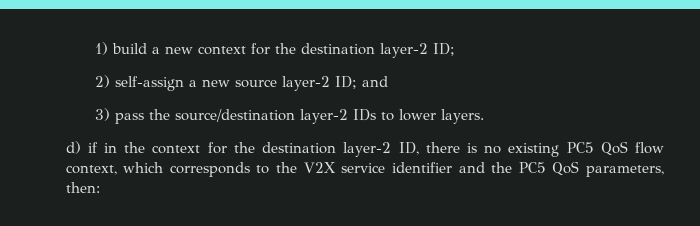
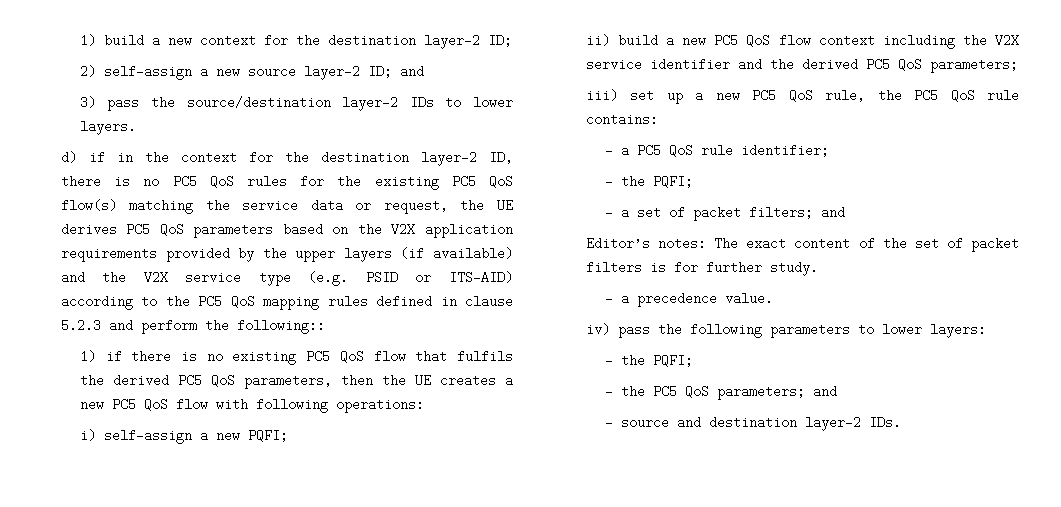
[508,141,664,157] [65,162,270,177] existing PC5 QoS flow context, which corresponds to -> [172,175,514,190] [60,199,513,214] [60,223,513,238] [60,247,513,262] [60,271,513,286] [60,295,514,310] [60,319,325,334] [79,350,513,365] [79,374,513,389] [79,398,424,413] [79,429,288,444] [585,34,955,49] PC5 QoS rules for the existing PC5 QoS flow(s) matching the service data or request, the UE derives PC5 QoS parameters based on the V2X application requirements provided by the upper layers (if available) and the V2X service type (e.g. PSID or ITS-AID) according to the PC5 QoS mapping rules defined in clause 5.2.3 and perform the following:: // 1) if there is no existing PC5 QoS flow that fulfils the derived PC5 QoS parameters, then the UE creates a new PC5 QoS flow with following operations: // i) self-assign a new PQFI; // ii) build a new PC5 QoS flow context including
[518,161,664,177] [65,182,100,193] PC5 QoS parameters, then: -> [801,58,1018,73] [585,89,1020,104] [585,113,658,126] [604,144,829,157] [604,175,693,188] [604,206,845,221] [585,237,1019,252] [585,261,818,276] [604,292,773,307] [585,323,986,338] [604,354,693,367] [604,385,837,400] [604,416,901,431] derived PC5 QoS parameters; // iii) set up a new PC5 QoS rule, the PC5 QoS rule contains: // - a PC5 QoS rule identifier; // - the PQFI; // - a set of packet filters; and // Editor’s notes: The exact content of the set of packet filters is for further study. // - a precedence value. // iv) pass the following parameters to lower layers: // - the PQFI; // - the PC5 QoS parameters; and // - source and destination layer-2 IDs.

